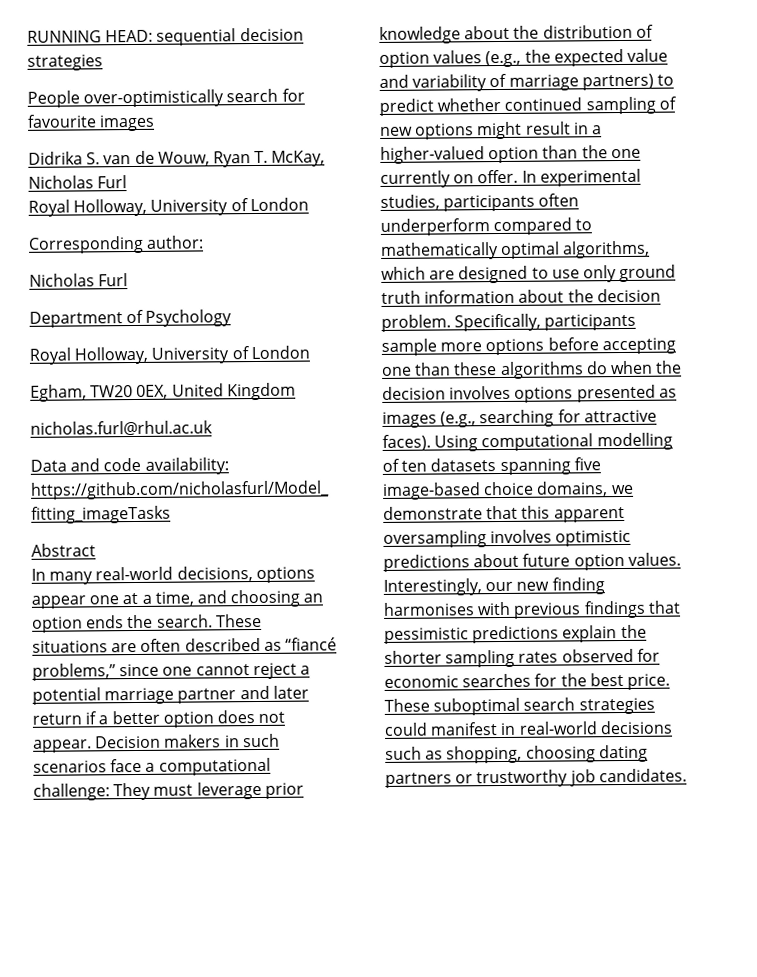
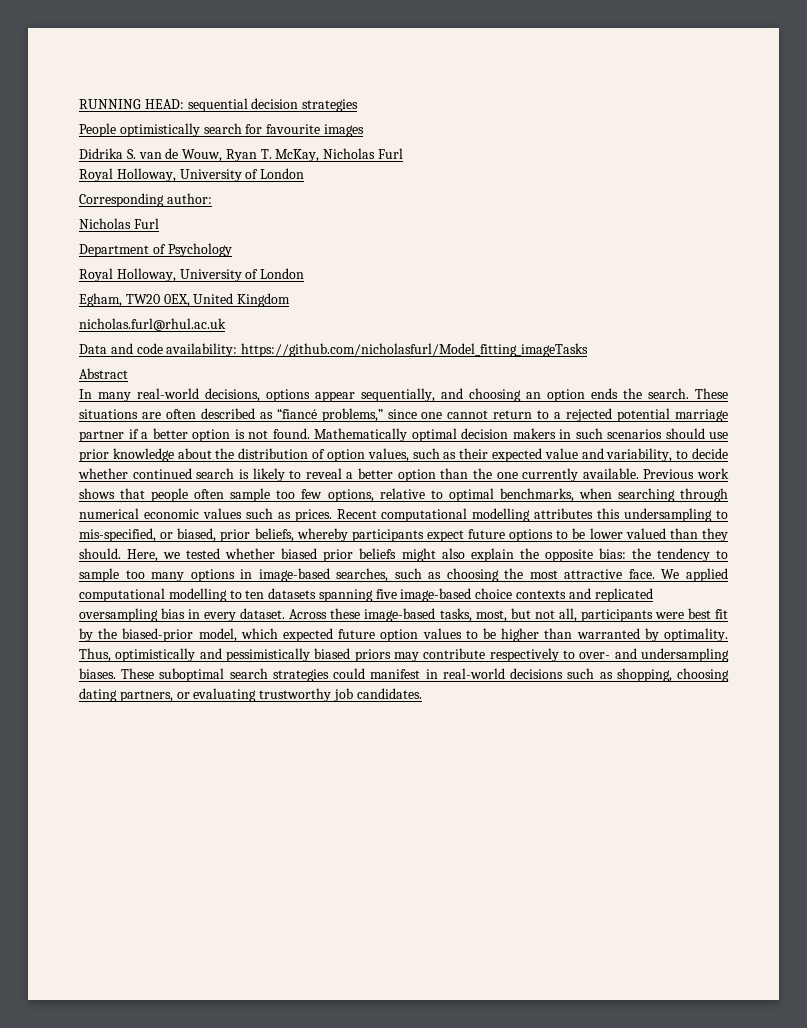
[83,89,225,108] over-optimistically -> [119,123,200,137] optimistically
[89,591,194,606] one at a time, -> [361,388,435,402] sequentially,
[252,662,310,680] [32,685,309,705] [32,710,286,728] [33,733,280,753] [33,757,271,776] [33,781,262,801] reject a potential marriage partner and later return if a better option does not appear. Decision makers in such scenarios face a computational challenge: They must leverage -> [493,408,728,422] [79,428,728,442] return to a rejected potential marriage partner if a better option is not found. Mathematically optimal decision makers in such scenarios should use
[433,48,668,68] [379,73,674,92] [379,96,677,116] [380,121,602,140] [380,146,485,164] values (e.g., the expected value and variability of marriage partners) to predict whether continued sampling of new options might result in a higher-valued -> [367,448,728,462] [78,468,393,482] values, such as their expected value and variability, to decide whether continued search is likely to reveal a better
[453,168,641,187] [380,193,580,212] [380,217,593,236] [380,240,651,260] [381,264,677,284] [381,288,661,304] [381,313,637,332] [381,337,676,356] [382,360,683,379] [382,384,677,403] [382,409,657,428] [382,432,673,452] [382,458,400,472] on offer. In experimental studies, participants often underperform compared to mathematically optimal algorithms, which are designed to use only ground truth information about the decision problem. Specifically, participants sample more options before accepting one than these algorithms do when the decision involves options presented as images (e.g., searching for attractive faces). Using computational modelling of -> [582,468,729,479] [79,488,728,502] [79,508,728,522] [79,528,728,542] [79,548,728,562] [79,568,728,582] [79,588,242,602] available. Previous work shows that people often sample too few options, relative to optimal benchmarks, when searching through numerical economic values such as prices. Recent computational modelling attributes this undersampling to mis-specified, or biased, prior beliefs, whereby participants expect future options to be lower valued than they should. Here, we tested whether biased prior beliefs might also explain the opposite bias: the tendency to sample too many options in image-based searches, such as choosing the most attractive face. We applied computational modelling to
[536,481,634,497] [383,505,625,523] [383,529,632,548] [383,552,681,572] [383,577,605,596] [383,600,681,619] [384,624,647,644] [384,648,660,668] [384,672,670,690] domains, we demonstrate that this apparent oversampling involves optimistic predictions about future option values. Interestingly, our new finding harmonises with previous findings that pessimistic predictions explain the shorter sampling rates observed for economic searches for the best price. -> [516,588,653,602] [79,608,728,622] [79,628,728,642] [79,648,729,662] [79,668,116,679] contexts and replicated oversampling bias in every dataset. Across these image-based tasks, most, but not all, participants were best fit by the biased-prior model, which expected future option values to be higher than warranted by optimality. Thus, optimistically and pessimistically biased priors may contribute respectively to over- and undersampling biases.
[385,772,474,788] partners or -> [119,688,257,702] partners, or evaluating

